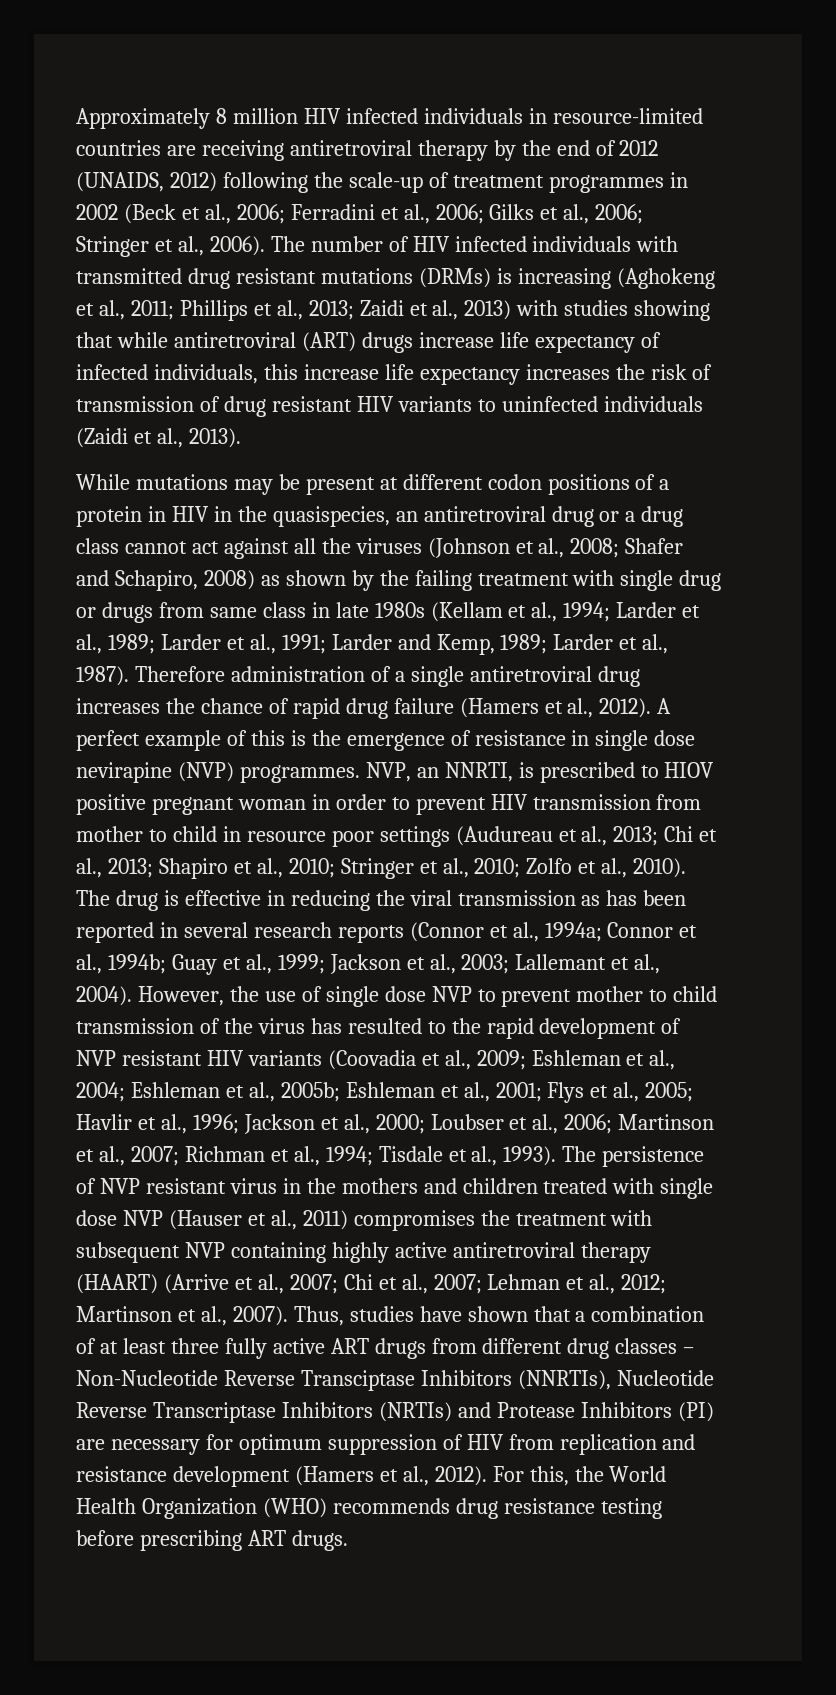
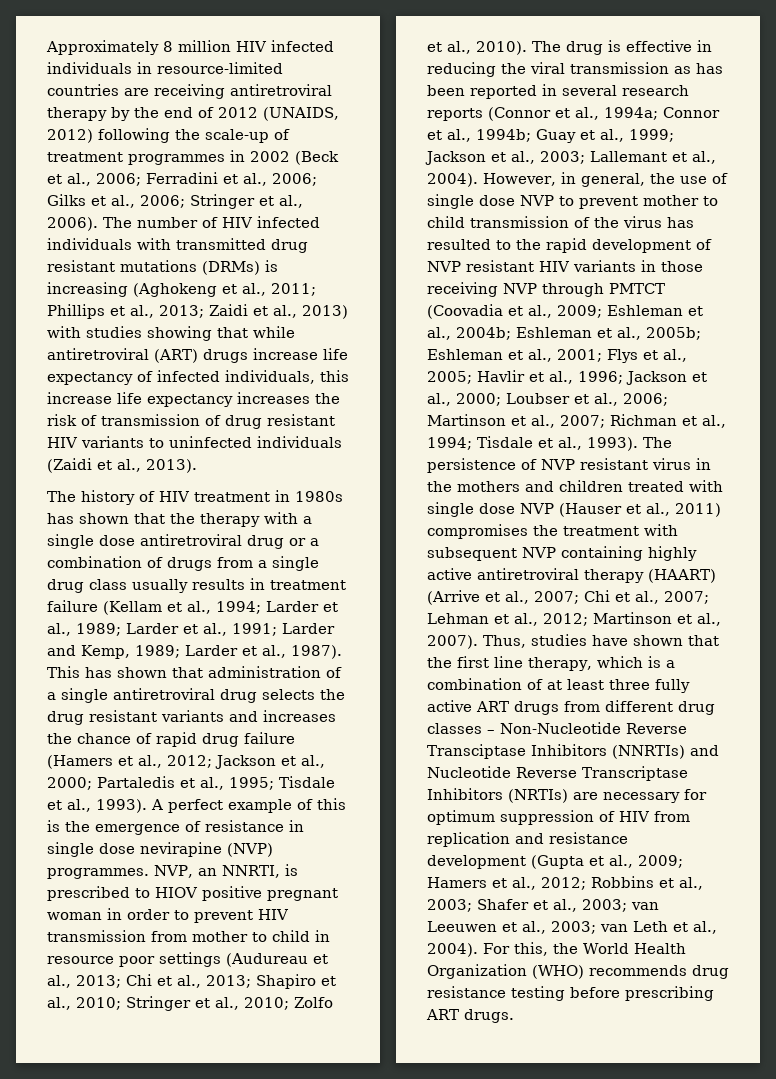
[76,474,670,495] [76,506,684,527] [76,538,684,559] [76,570,722,591] [76,602,425,623] While mutations may be present at different codon positions of a protein in HIV in the quasispecies, an antiretroviral drug or a drug class cannot act against all the viruses (Johnson et al., 2008; Shafer and Schapiro, 2008) as shown by the failing treatment with single drug or drugs from same class in late 1980s -> [47,490,343,505] [47,512,312,527] [47,534,319,549] [47,556,319,571] [47,578,346,593] [47,600,98,612] The history of HIV treatment in 1980s has shown that the therapy with a single dose antiretroviral drug or a combination of drugs from a single drug class usually results in treatment failure
[134,666,225,682] Therefore -> [47,666,203,678] This has shown that
(640, 676) none -> [262,689,345,700] [47,710,258,725] selects the drug resistant variants and
[599,698,652,718] 2012). -> [167,755,325,769] [47,776,335,790] [47,799,147,813] 2012; Jackson et al., 2000; Partaledis et al., 1995; Tisdale et al., 1993).
(224, 996) none -> [560,172,645,187] in general,
(322, 1058) none -> [641,260,703,272] [427,282,665,297] in those receiving NVP through PMTCT
[76,1082,125,1102] 2004; -> [456,327,511,340] 2004b;
(571, 1314) none -> [427,656,661,671] the first line therapy, which is
[517,1370,611,1390] (NNRTIs), -> [612,745,719,759] (NNRTIs) and
[457,1402,714,1422] and Protease Inhibitors (PI) -> (568, 796) none
[294,1466,487,1486] (Hamers et al., 2012). -> [531,855,683,869] [427,876,703,890] [427,899,659,912] [427,921,717,934] [427,943,478,957] (Gupta et al., 2009; Hamers et al., 2012; Robbins et al., 2003; Shafer et al., 2003; van Leeuwen et al., 2003; van Leth et al., 2004).

